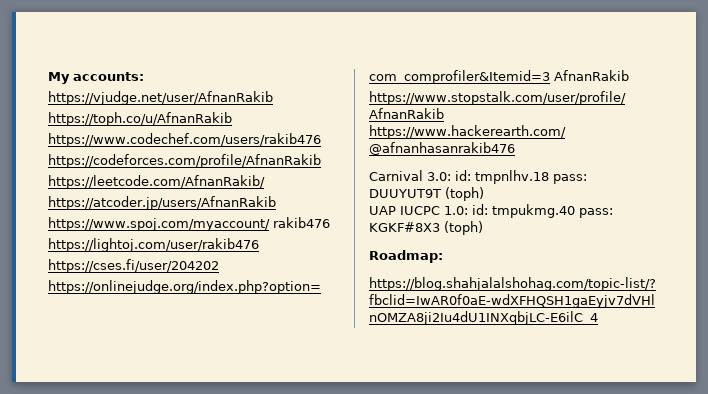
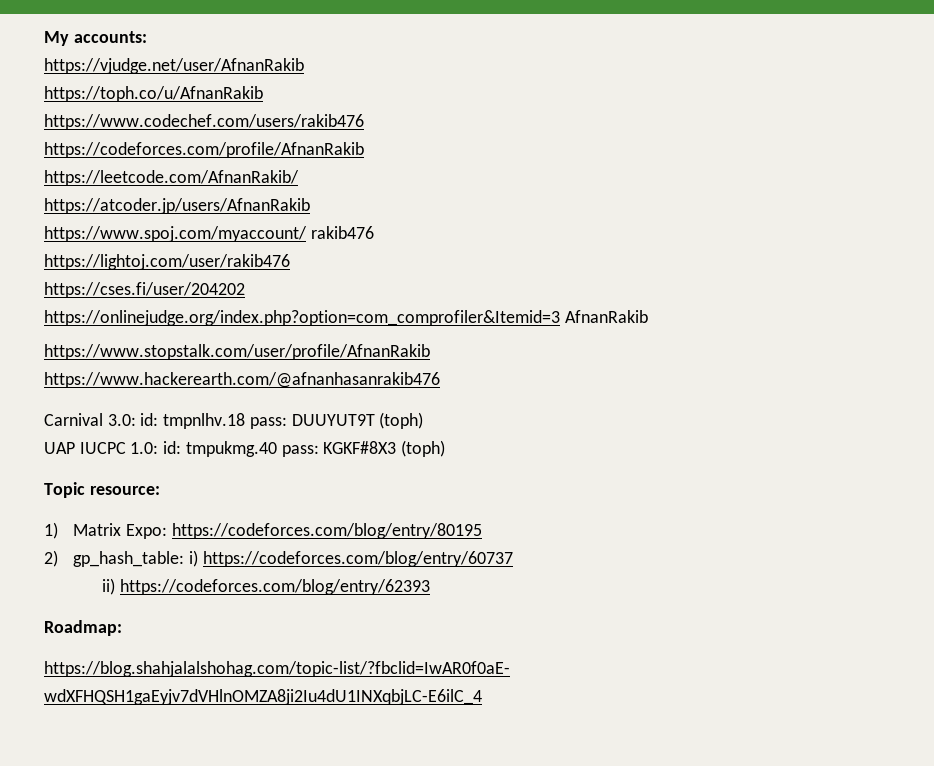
(483, 228) none -> [44,482,160,498] [44,522,482,539] [44,550,513,567] [102,578,431,595] // Topic resource: // 1) Matrix Expo: https://codeforces.com/blog/entry/80195 // 2) gp_hash_table: i) https://codeforces.com/blog/entry/60737 // ii) https://codeforces.com/blog/entry/62393

